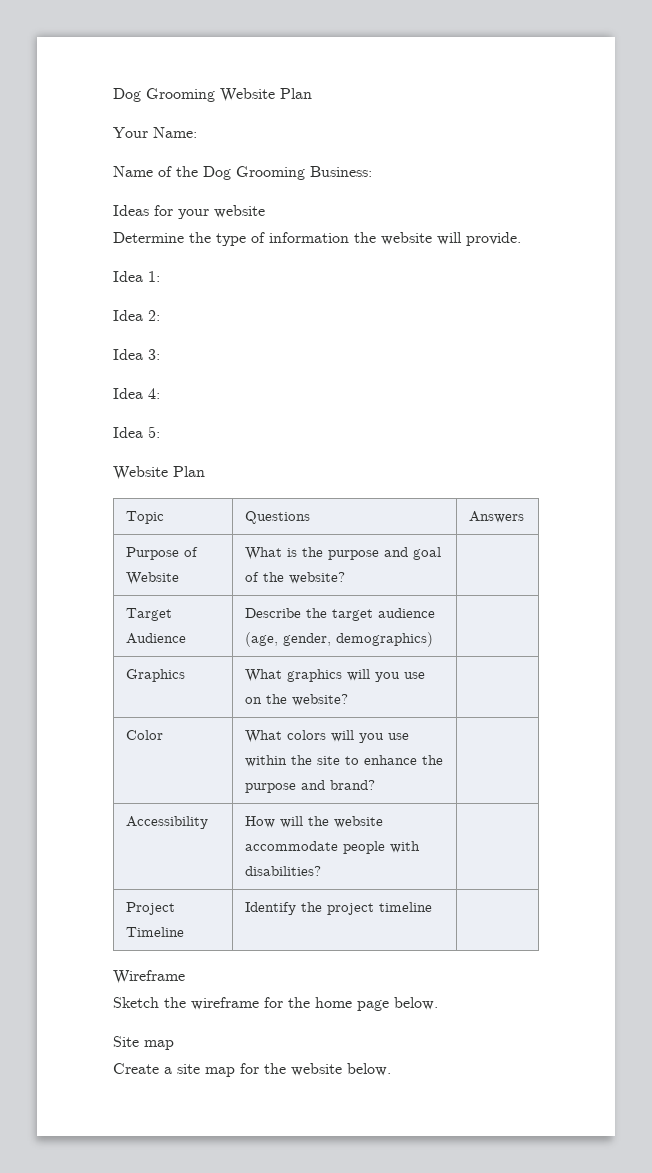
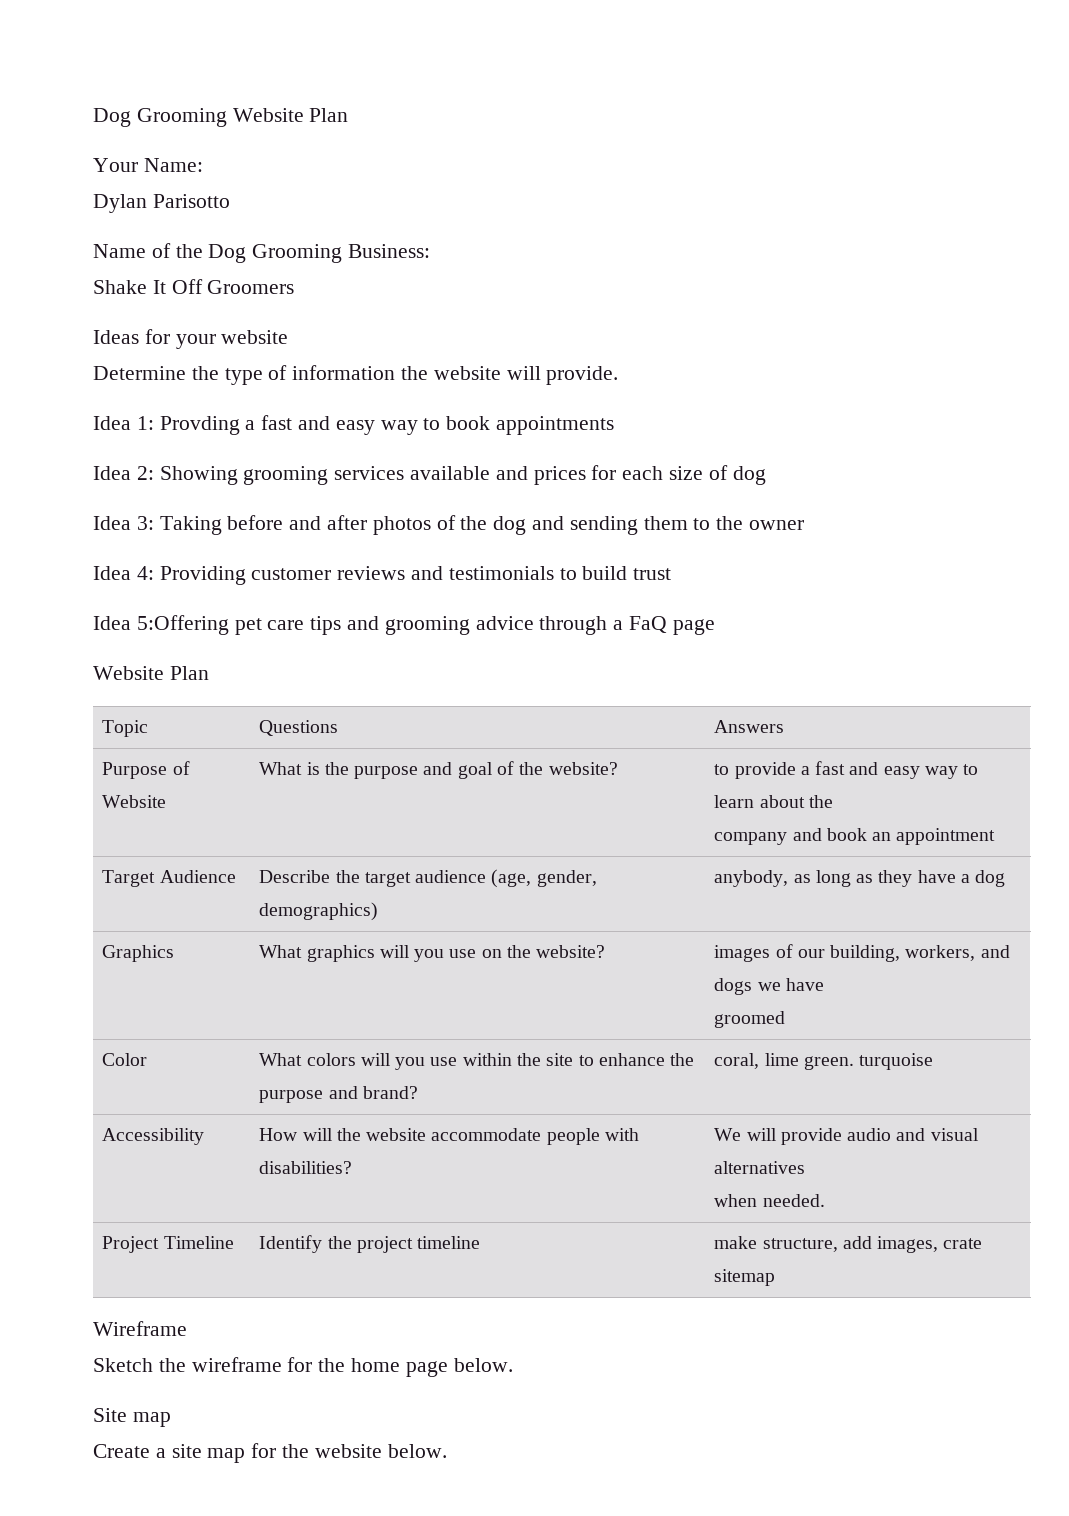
(197, 132) none -> [93,194,230,213] // Dylan Parisotto
(372, 171) none -> [93,279,295,294] // Shake It Off Groomers
[113,310,160,321] [113,349,160,360] [113,388,160,399] [113,426,160,438] // Idea 2: // Idea 3: // Idea 4: // Idea 5: -> [159,415,615,435] [93,465,766,485] [93,515,805,535] [93,566,672,585] [93,615,715,635] Provding a fast and easy way to book appointments // Idea 2: Showing grooming services available and prices for each size of dog // Idea 3: Taking before and after photos of the dog and sending them to the owner // Idea 4: Providing customer reviews and testimonials to build trust // Idea 5:Offering pet care tips and grooming advice through a FaQ page
(345, 578) none -> [714,761,979,779] [714,795,833,808] [714,828,996,845] to provide a fast and easy way to learn about the // company and book an appointment
(433, 639) none -> [714,870,1006,887] anybody, as long as they have a dog
(348, 700) none -> [714,944,1010,962] [714,978,824,995] [714,1011,786,1028] images of our building, workers, and dogs we have // groomed
(375, 785) none -> [714,1053,934,1070] coral, lime green. turquoise
(321, 871) none -> [714,1128,979,1145] [714,1161,806,1174] [714,1194,825,1207] We will provide audio and visual alternatives // when needed.
(432, 907) none -> [714,1236,983,1253] [714,1269,776,1286] make structure, add images, crate sitemap

